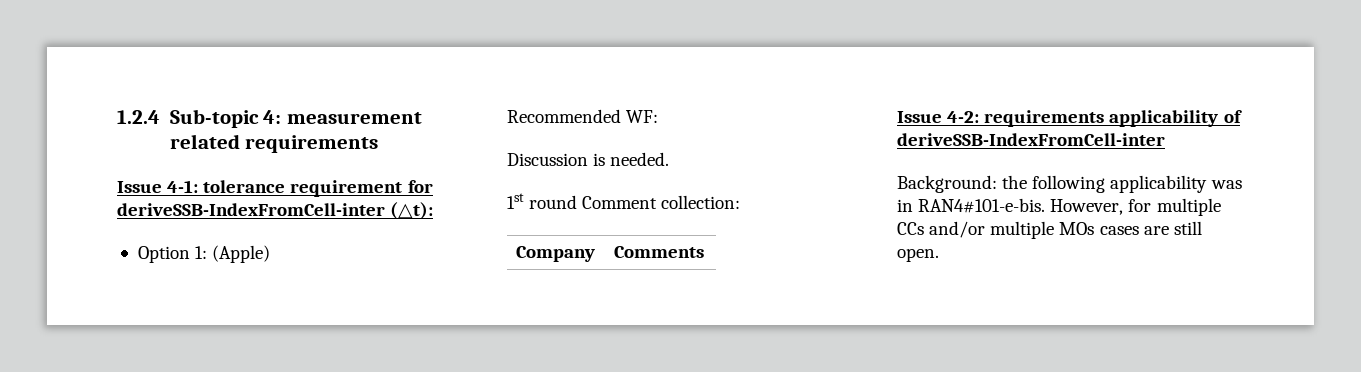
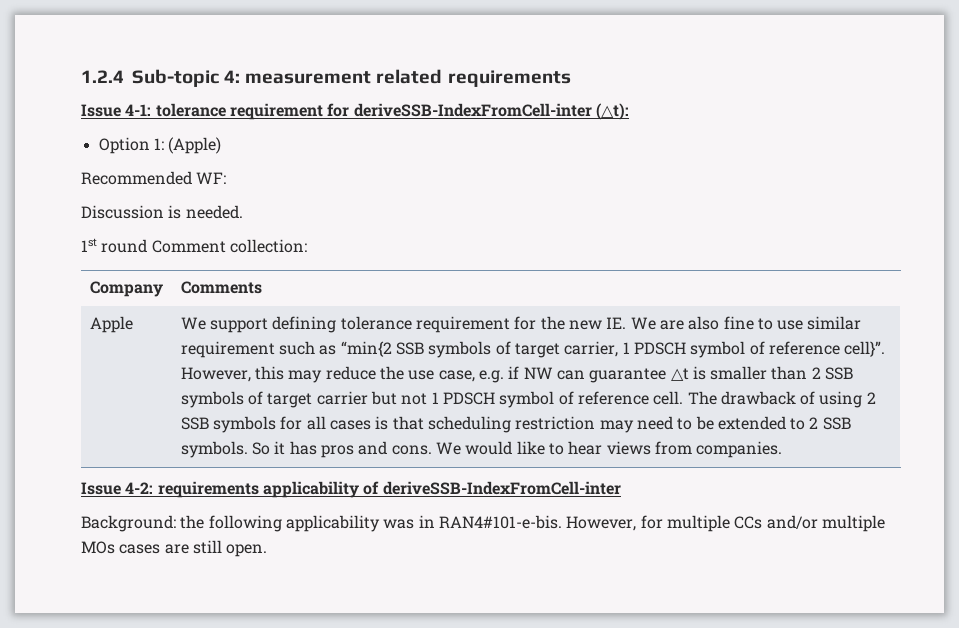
(705, 252) none -> [89,316,133,333] [180,316,862,333] [180,341,886,358] [180,366,854,383] [180,391,876,408] [180,416,851,433] [180,441,783,458] // Apple | We support defining tolerance requirement for the new IE. We are also fine to use similar requirement such as “min{2 SSB symbols of target carrier, 1 PDSCH symbol of reference cell}”. However, this may reduce the use case, e.g. if NW can guarantee △t is smaller than 2 SSB symbols of target carrier but not 1 PDSCH symbol of reference cell. The drawback of using 2 SSB symbols for all cases is that scheduling restriction may need to be extended to 2 SSB symbols. So it has pros and cons. We would like to hear views from companies.

